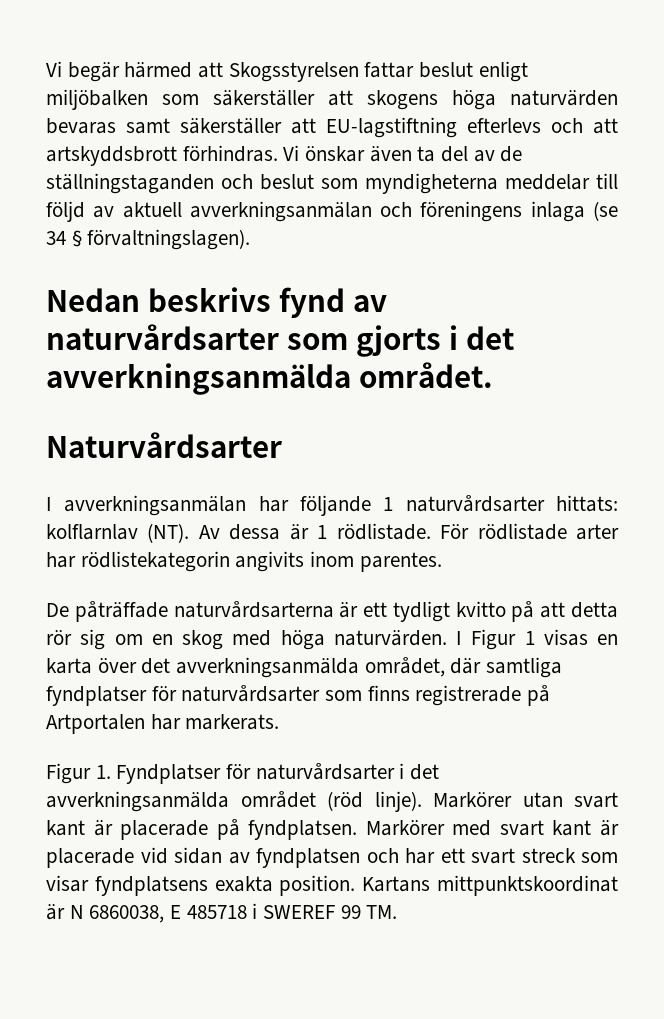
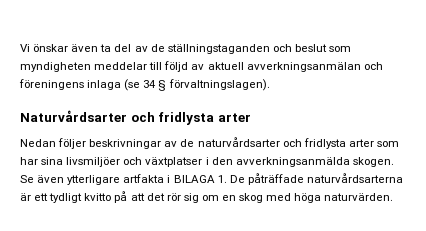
[46,61,528,82] [46,89,618,110] [46,117,618,138] [46,145,300,166] Vi begär härmed att Skogsstyrelsen fattar beslut enligt miljöbalken som säkerställer att skogens höga naturvärden bevaras samt säkerställer att EU-lagstiftning efterlevs och att artskyddsbrott förhindras. Vi -> [20,44,30,52] Vi
[365,173,498,194] myndigheterna -> [20,62,91,72] myndigheten
[46,287,387,318] [46,324,514,357] [46,362,493,395] [46,432,282,458] [46,495,618,516] [46,523,620,543] [46,551,442,572] Nedan beskrivs fynd av naturvårdsarter som gjorts i det avverkningsanmälda området. // Naturvårdsarter // I avverkningsanmälan har följande 1 naturvårdsarter hittats: kolflarnlav (NT). Av dessa är 1 rödlistade. För rödlistade arter har rödlistekategorin angivits inom parentes. // -> [20,110,251,125] [20,137,399,149] [20,157,394,167] [20,174,227,185] Naturvårdsarter och fridlysta arter // Nedan följer beskrivningar av de naturvårdsarter och fridlysta arter som har sina livsmiljöer och växtplatser i den avverkningsanmälda skogen. Se även ytterligare artfakta i BILAGA 1.
[571,602,618,618] detta -> [146,193,165,201] det
[456,629,618,650] [46,657,563,678] [46,685,551,706] [46,714,280,734] [46,763,440,784] [46,791,618,812] [46,819,619,840] [46,847,618,868] [46,875,618,896] [46,903,398,923] I Figur 1 visas en karta över det avverkningsanmälda området, där samtliga fyndplatser för naturvårdsarter som finns registrerade på Artportalen har markerats. // Figur 1. Fyndplatser för naturvårdsarter i det avverkningsanmälda området (röd linje). Markörer utan svart kant är placerade på fyndplatsen. Markörer med svart kant är placerade vid sidan av fyndplatsen och har ett svart streck som visar fyndplatsens exakta position. Kartans mittpunktskoordinat är N 6860038, E 485718 i SWEREF 99 TM. -> (394, 197) none

